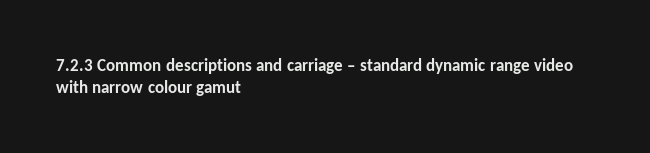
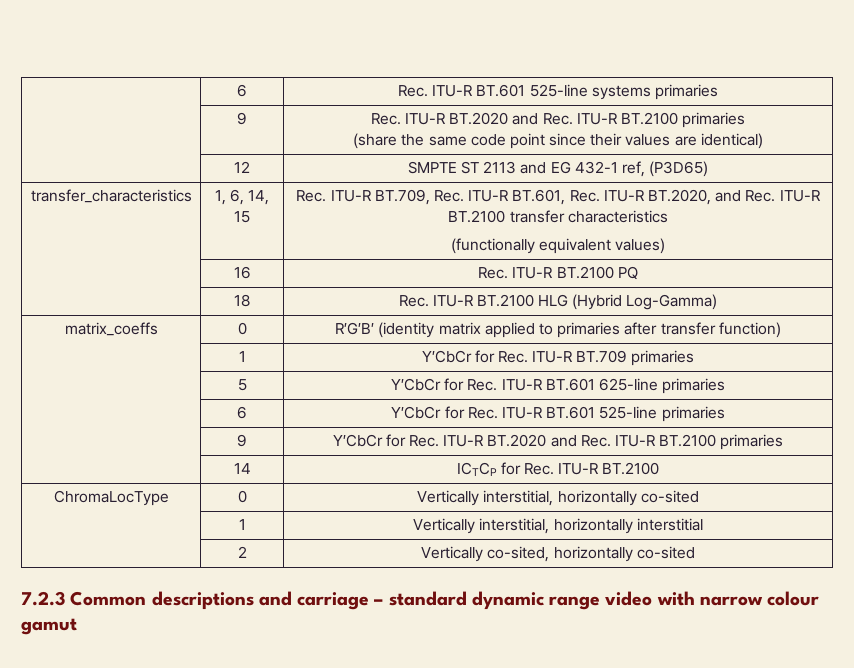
(56, 65) none -> [237,84,247,97] [398,84,718,100] [237,112,247,125] [370,112,746,128] [353,133,763,149] [234,161,250,173] [407,161,709,177] [30,189,192,203] [214,189,270,205] [234,211,250,223] [296,189,821,205] [448,210,668,223] [450,238,666,254] [233,266,251,279] [478,266,638,280] [234,294,250,307] [398,294,718,310] [64,322,158,336] [237,322,247,335] [335,322,781,338] [238,351,246,362] [421,350,695,366] [237,379,247,391] [390,378,726,394] [237,406,247,419] [391,406,725,422] [237,434,247,447] [332,434,784,450] [233,463,251,474] [456,462,660,476] [53,490,169,506] [237,490,247,503] [417,490,699,506] [238,519,246,530] [413,518,703,534] [237,546,247,558] [421,546,695,562] | 6 | Rec. ITU-R BT.601 525-line systems primaries // | 9 | Rec. ITU-R BT.2020 and Rec. ITU-R BT.2100 primaries // (share the same code point since their values are identical) // | 12 | SMPTE ST 2113 and EG 432-1 ref, (P3D65) // transfer_characteristics | 1, 6, 14, 15 | Rec. ITU-R BT.709, Rec. ITU-R BT.601, Rec. ITU-R BT.2020, and Rec. ITU-R BT.2100 transfer characteristics // (functionally equivalent values) // | 16 | Rec. ITU-R BT.2100 PQ // | 18 | Rec. ITU-R BT.2100 HLG (Hybrid Log-Gamma) // matrix_coeffs | 0 | R′G′B′ (identity matrix applied to primaries after transfer function) // | 1 | Y′CbCr for Rec. ITU-R BT.709 primaries // | 5 | Y′CbCr for Rec. ITU-R BT.601 625-line primaries // | 6 | Y′CbCr for Rec. ITU-R BT.601 525-line primaries // | 9 | Y′CbCr for Rec. ITU-R BT.2020 and Rec. ITU-R BT.2100 primaries // | 14 | ICTCP for Rec. ITU-R BT.2100 // ChromaLocType | 0 | Vertically interstitial, horizontally co-sited // | 1 | Vertically interstitial, horizontally interstitial // | 2 | Vertically co-sited, horizontally co-sited //

